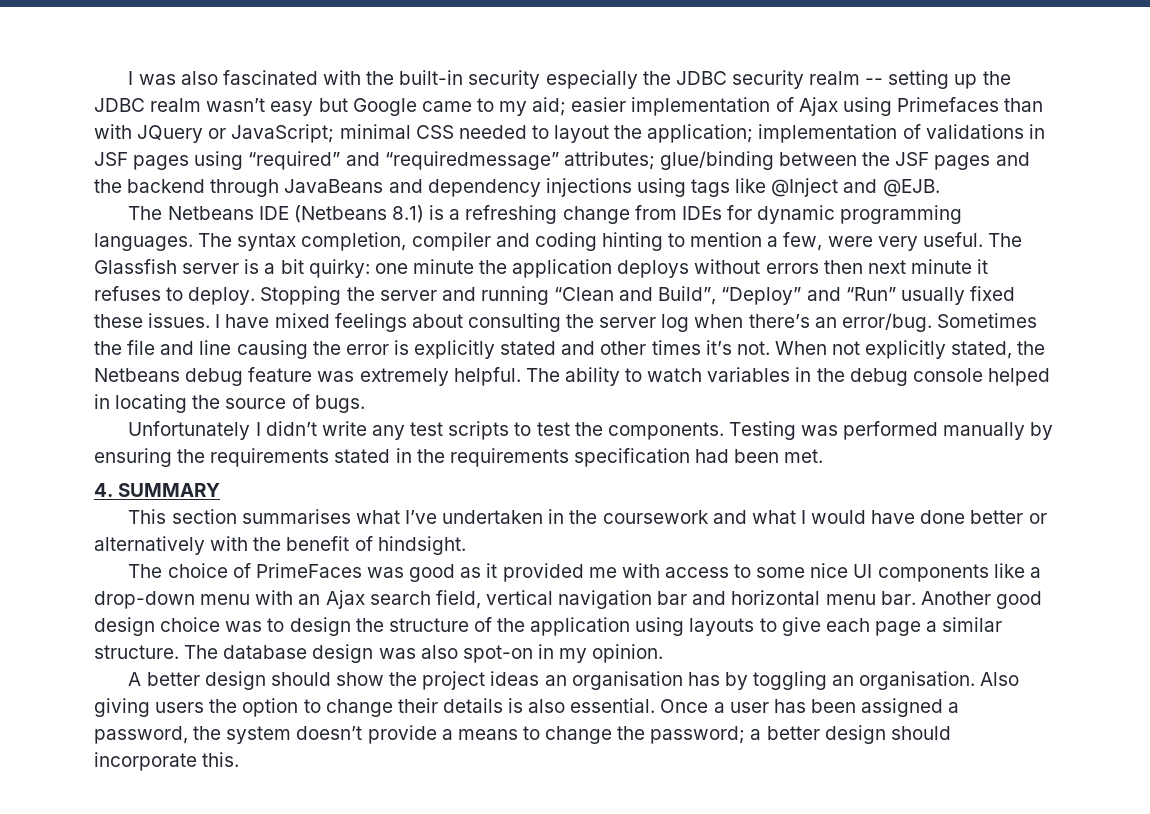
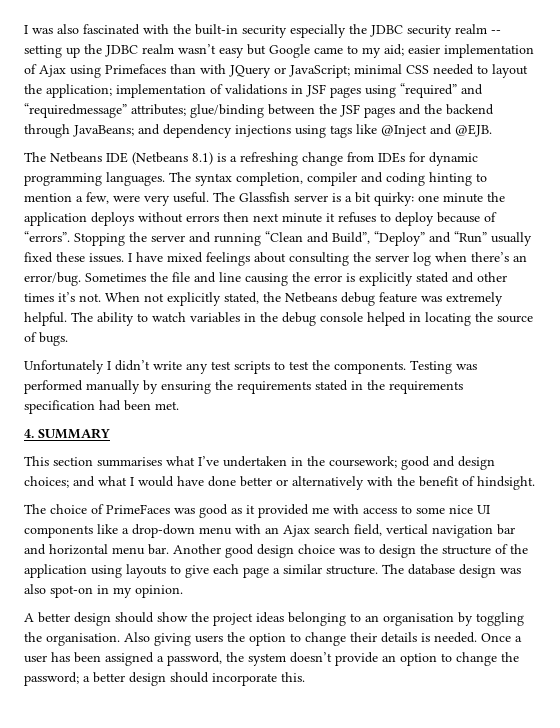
[284,179,384,193] JavaBeans -> [73,125,134,137] JavaBeans;
[188,287,256,305] deploy. -> [395,212,497,226] [24,231,70,242] deploy because of “errors”.
[602,510,709,524] coursework -> [329,456,495,470] [24,476,69,488] coursework; good and design choices;
(540, 678) none -> [288,612,361,626] belonging to
[687,672,720,686] has -> (454, 619) none
[832,675,855,686] an -> [24,632,42,642] the
[528,698,656,713] also essential. -> [434,632,477,643] needed.
[441,729,518,740] a means -> [382,653,437,666] an option

